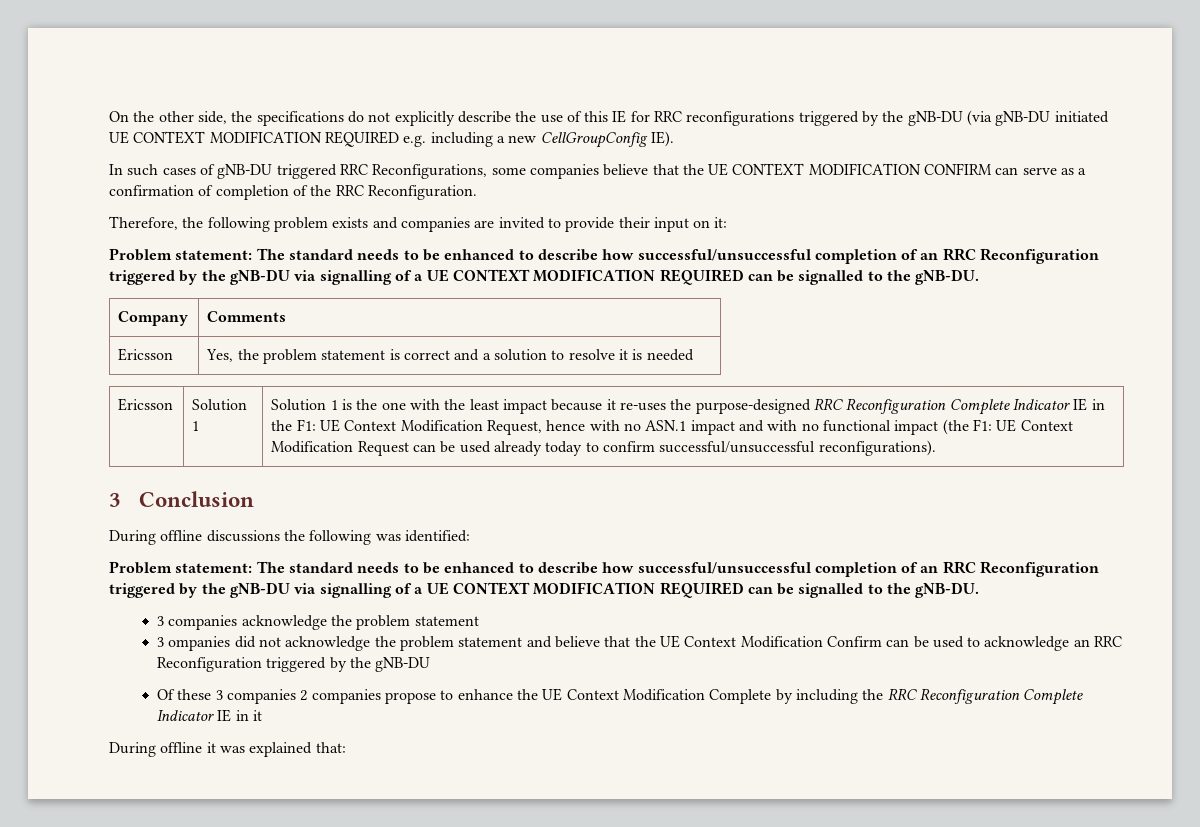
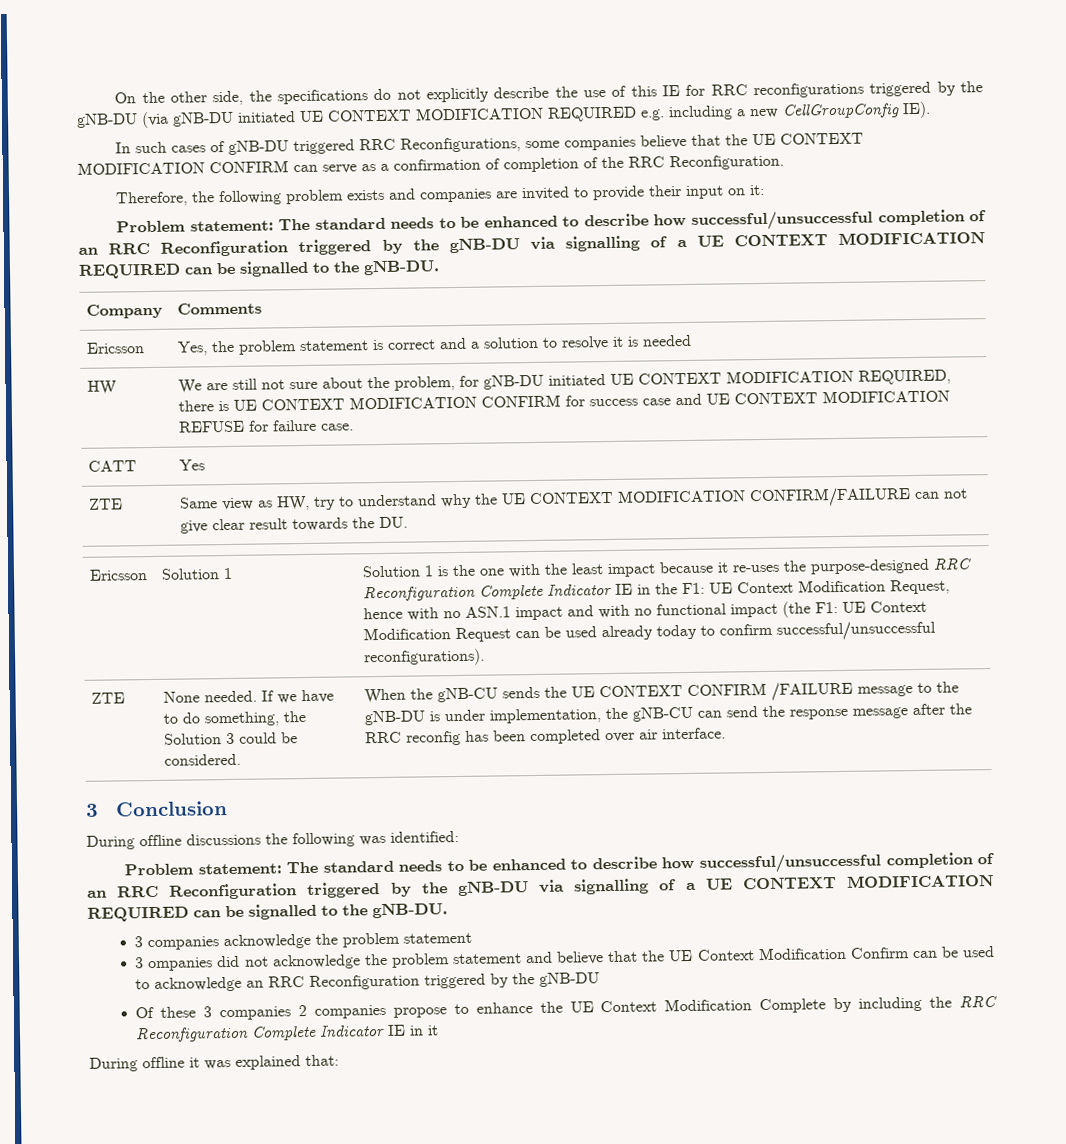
(694, 355) none -> [87,380,118,395] [178,369,952,394] [178,389,951,412] [179,419,355,433] [88,460,138,472] [179,459,206,471] [89,498,124,510] [179,487,969,511] [180,516,409,534] // HW | We are still not sure about the problem, for gNB-DU initiated UE CONTEXT MODIFICATION REQUIRED, there is UE CONTEXT MODIFICATION CONFIRM for success case and UE CONTEXT MODIFICATION REFUSE for failure case. // CATT | Yes // ZTE | Same view as HW, try to understand why the UE CONTEXT MODIFICATION CONFIRM/FAILURE can not give clear result towards the DU.
(936, 448) none -> [91,692,126,704] [163,689,335,704] [163,710,307,727] [164,732,299,745] [164,753,242,766] [364,681,960,704] [364,703,973,726] [365,727,727,746] // ZTE | None needed. If we have to do something, the Solution 3 could be considered. | When the gNB-CU sends the UE CONTEXT CONFIRM /FAILURE message to the gNB-DU is under implementation, the gNB-CU can send the response message after the RRC reconfig has been completed over air interface.

